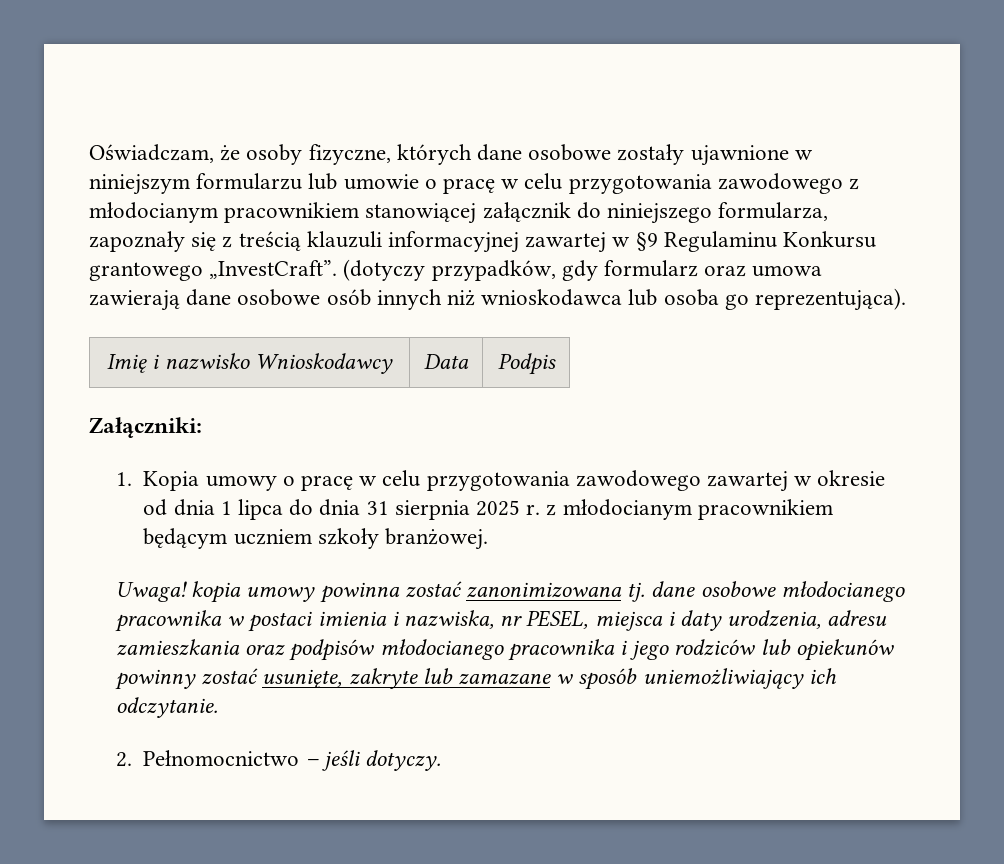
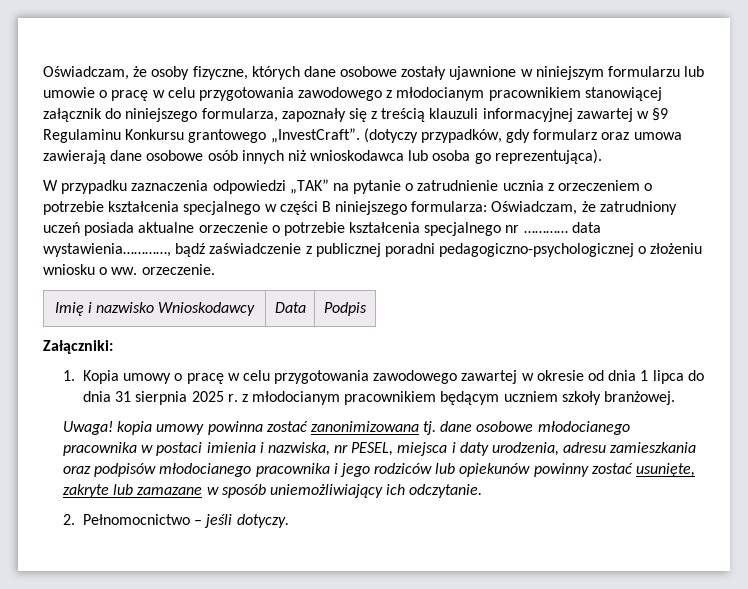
(907, 299) none -> [43,179,653,194] [43,201,677,215] [43,222,601,236] [43,243,703,257] [43,264,215,275] // W przypadku zaznaczenia odpowiedzi „TAK” na pytanie o zatrudnienie ucznia z orzeczeniem o potrzebie kształcenia specjalnego w części B niniejszego formularza: Oświadczam, że zatrudniony uczeń posiada aktualne orzeczenie o potrzebie kształcenia specjalnego nr ………… data wystawienia…………, bądź zaświadczenie z publicznej poradni pedagogiczno-psychologicznej o złożeniu wniosku o ww. orzeczenie.

